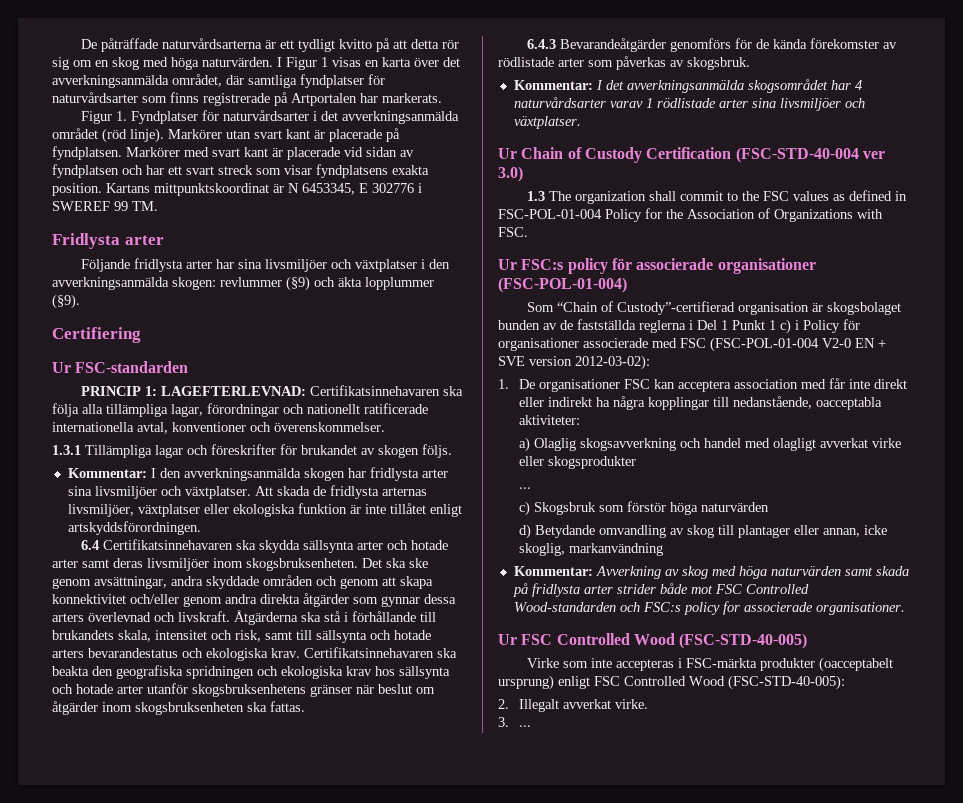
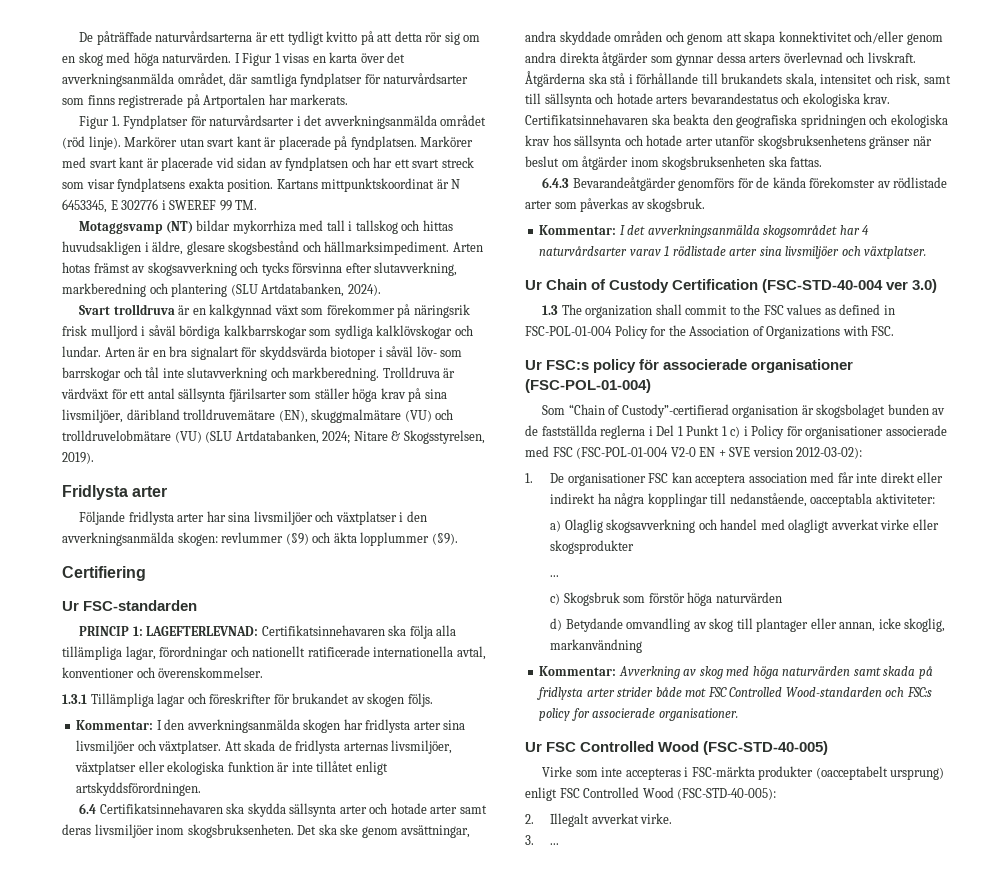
(158, 206) none -> [79,220,453,234] [62,241,483,255] [62,262,458,276] [62,283,381,297] [79,304,470,318] [62,325,473,339] [62,346,463,360] [62,367,456,381] [61,388,447,402] [62,409,454,423] [62,430,485,444] [62,452,94,464] // Motaggsvamp (NT) bildar mykorrhiza med tall i tallskog och hittas huvudsakligen i äldre, glesare skogsbestånd och hällmarksimpediment. Arten hotas främst av skogsavverkning och tycks försvinna efter slutavverkning, markberedning och plantering (SLU Artdatabanken, 2024). // Svart trolldruva är en kalkgynnad växt som förekommer på näringsrik frisk mulljord i såväl bördiga kalkbarrskogar som sydliga kalklövskogar och lundar. Arten är en bra signalart för skyddsvärda biotoper i såväl löv- som barrskogar och tål inte slutavverkning och markberedning. Trolldruva är värdväxt för ett antal sällsynta fjärilsarter som ställer höga krav på sina livsmiljöer, däribland trolldruvemätare (EN), skuggmalmätare (VU) och trolldruvelobmätare (VU) (SLU Artdatabanken, 2024; Nitare & Skogsstyrelsen, 2019).

